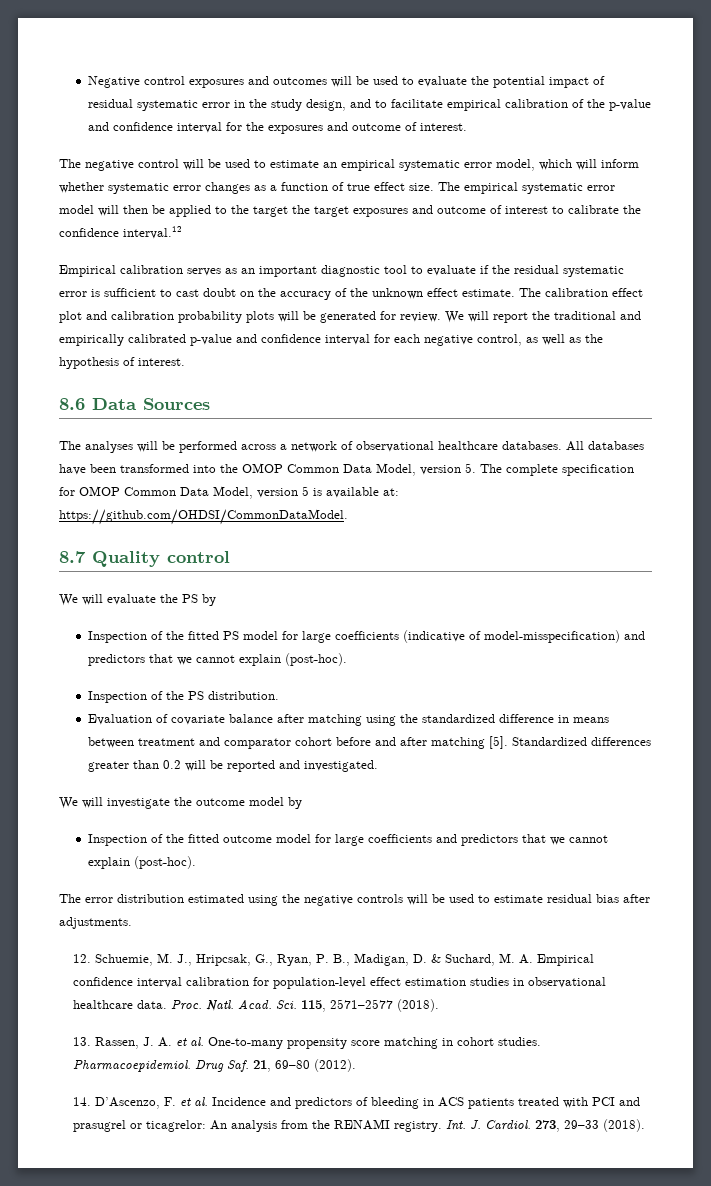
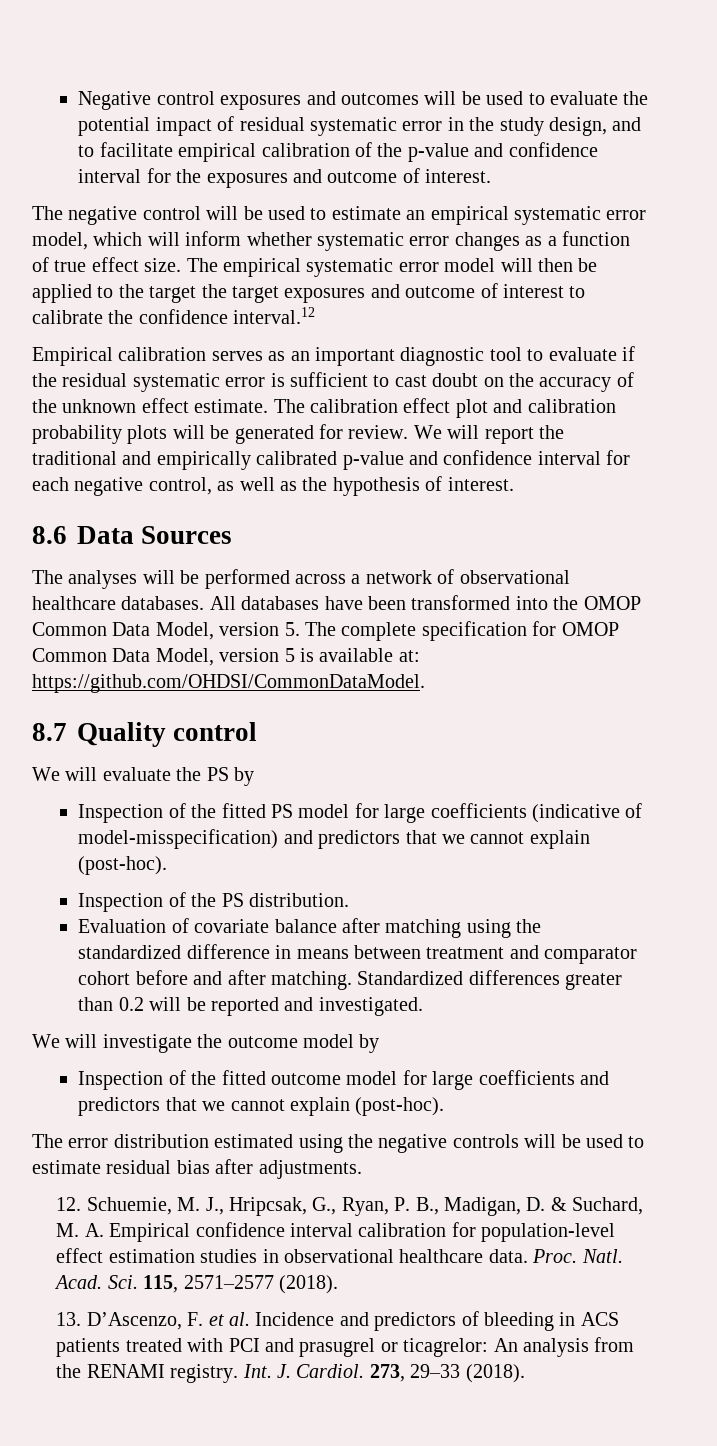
[430,736,508,749] matching [5]. -> [271,971,353,990] matching.
[95,1037,542,1049] [73,1059,357,1072] [73,1097,92,1106] Rassen, J. A. et al. One-to-many propensity score matching in cohort studies. Pharmacoepidemiol. Drug Saf. 21, 69–80 (2012). // 14. -> (82, 1319) none

